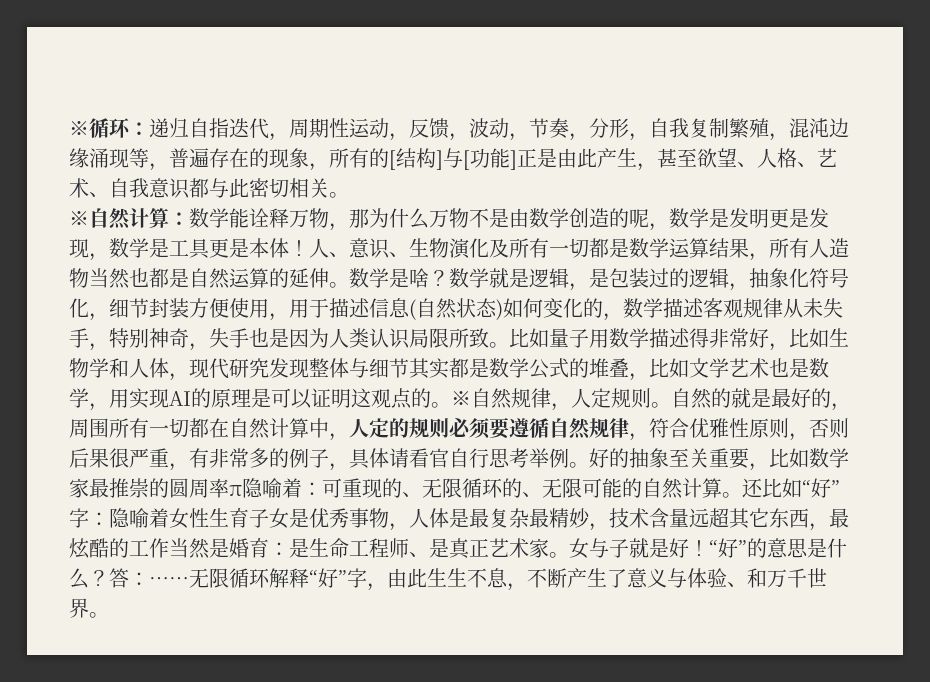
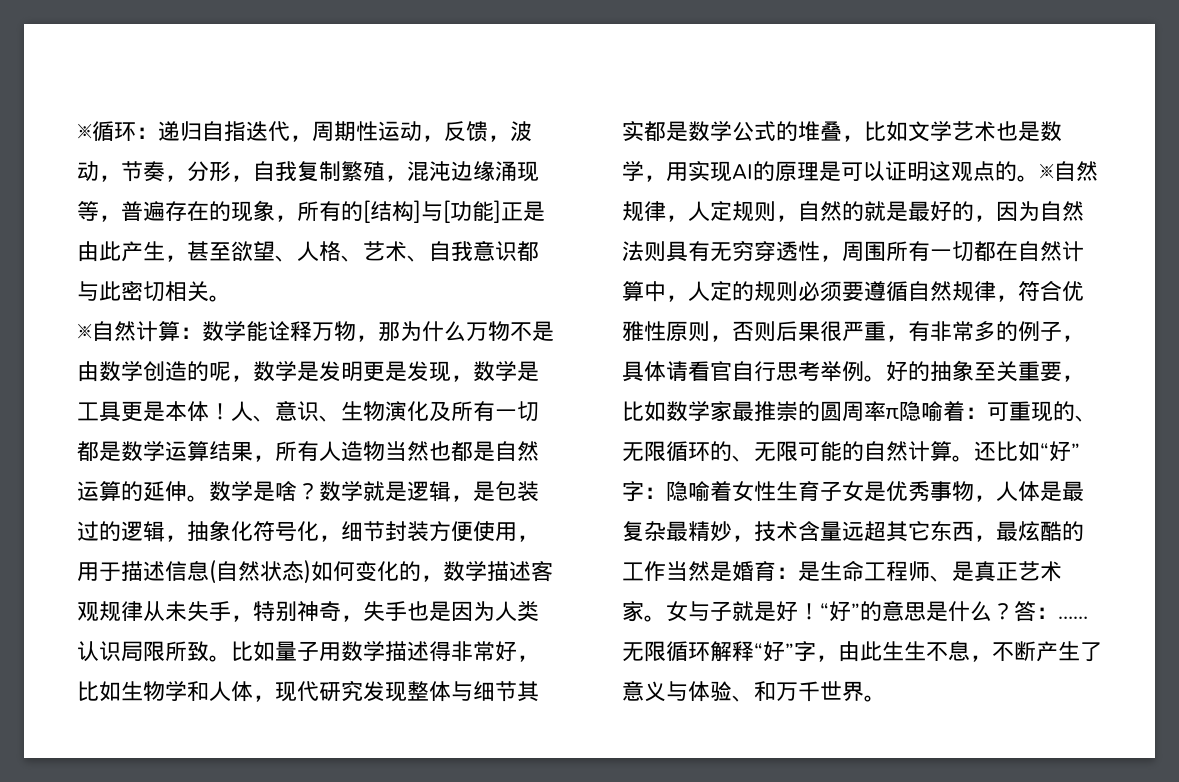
[651,402,671,408] 。 -> [776,215,798,222] ，
(851, 407) none -> [996,201,1084,221] [622,240,842,262] 因为自然法则具有无穷穿透性，

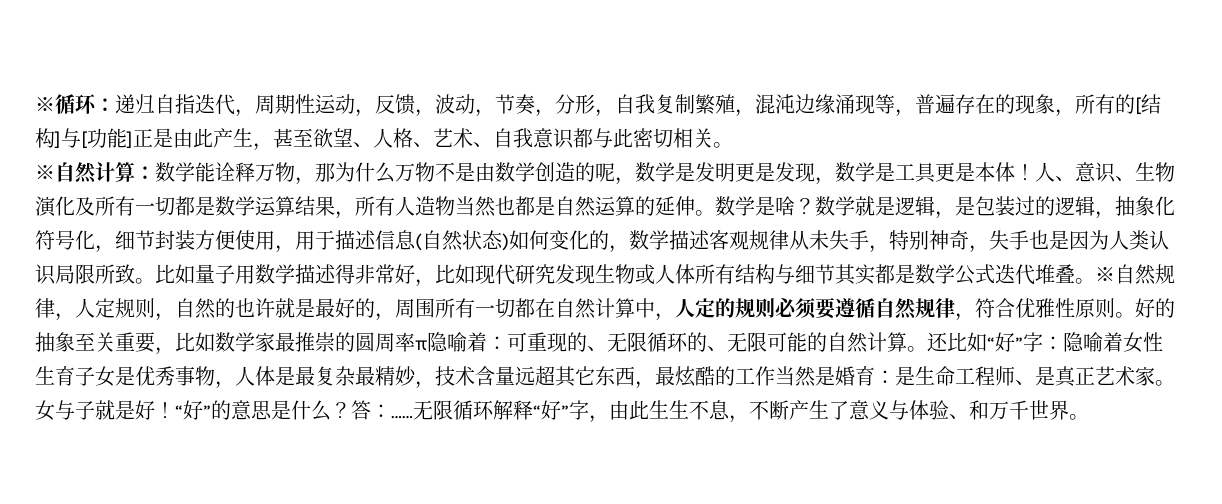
[121,680,451,702] 生物学和人体，现代研究发现整体 -> [475,264,775,285] 现代研究发现生物或人体所有结构
[776,121,1062,142] [622,161,1017,182] 的堆叠，比如文学艺术也是数学，用实现AI的原理是可以证明这观点的 -> [995,264,1075,285] 迭代堆叠
(864, 211) none -> [235,298,275,318] 也许
[996,201,1084,221] [622,240,842,262] 因为自然法则具有无穷穿透性， -> (395, 317) none
[710,321,1084,342] [622,361,864,382] ，否则后果很严重，有非常多的例子，具体请看官自行思考举例 -> (1115, 308) none

